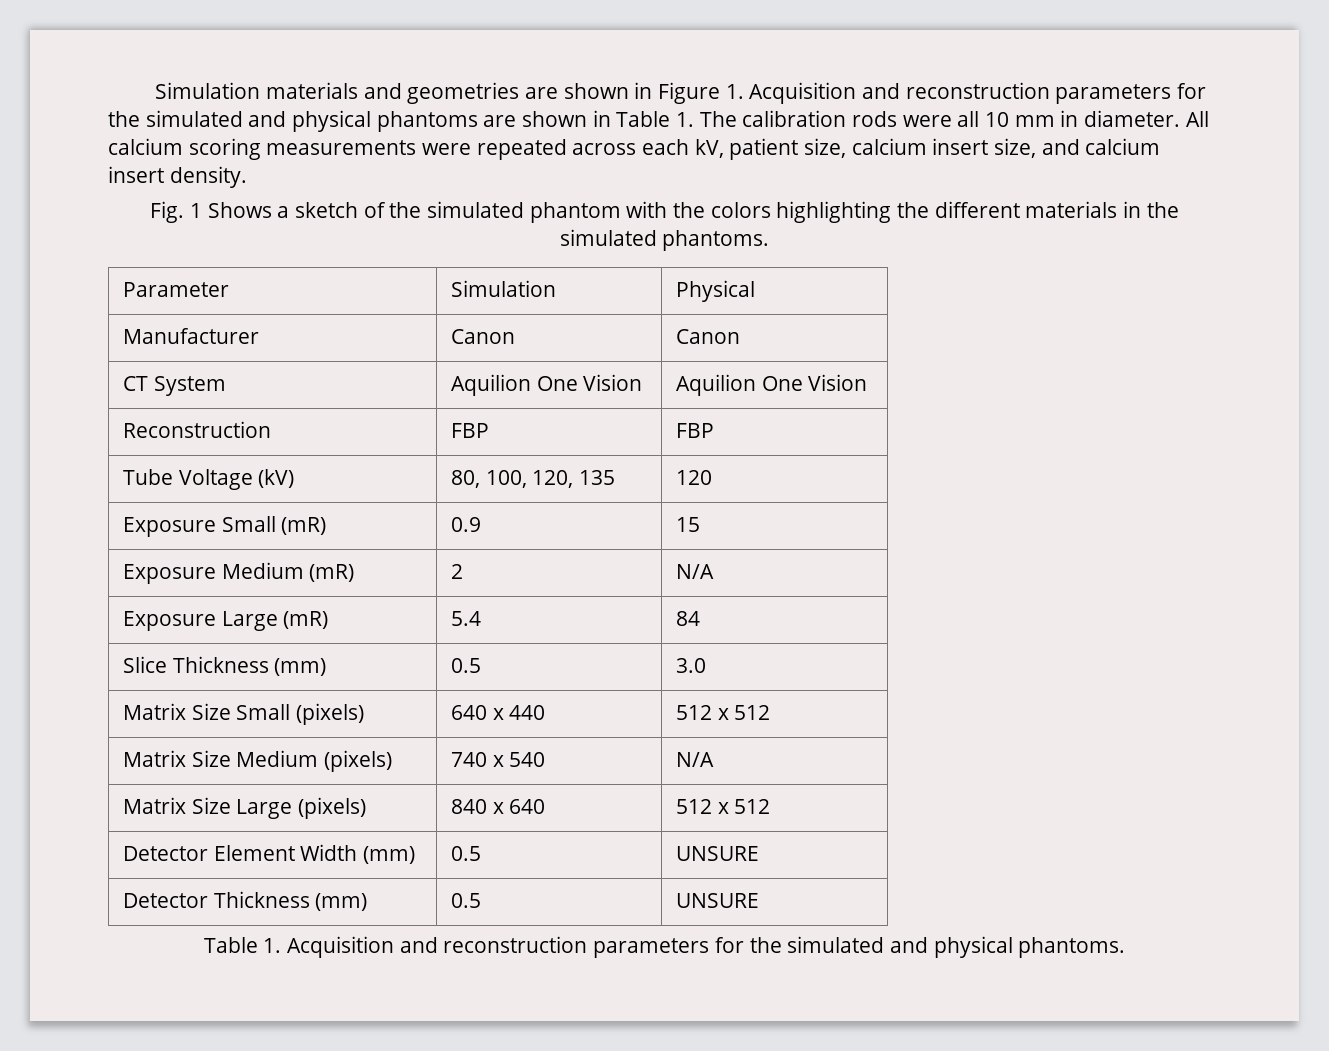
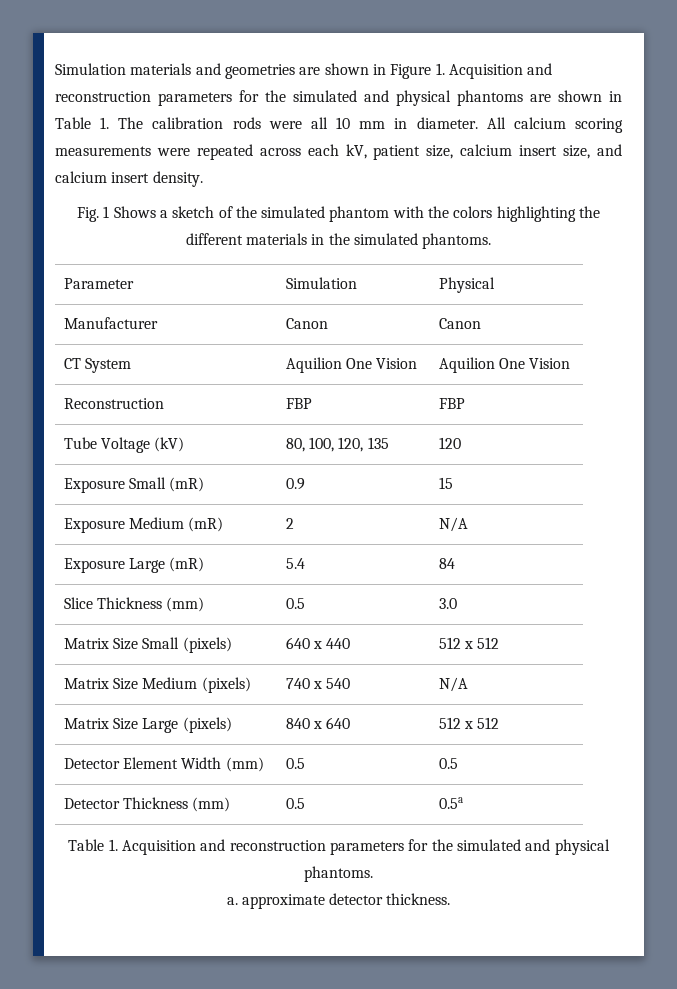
[675,846,759,861] UNSURE -> [438,758,458,769] 0.5
[675,893,759,908] UNSURE -> [438,797,463,809] 0.5a
(1126, 947) none -> [226,893,451,909] // a. approximate detector thickness.

